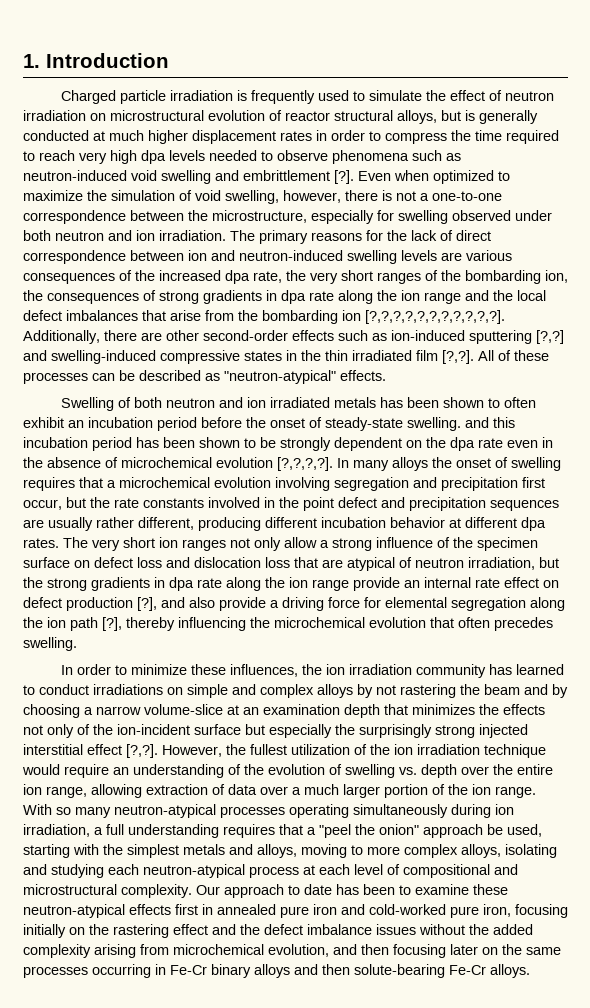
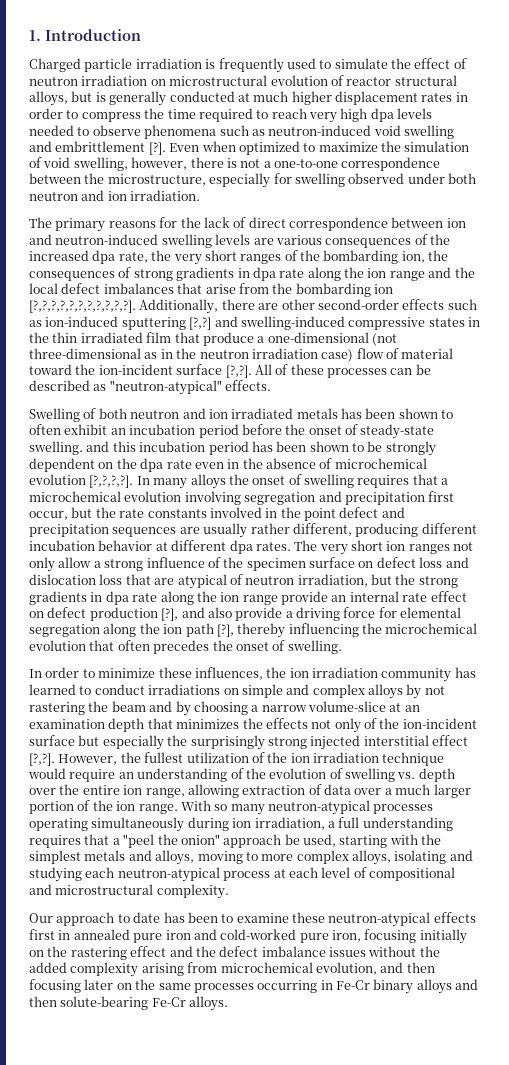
(226, 235) none -> (201, 195) //
(438, 355) none -> [174,332,397,346] [29,348,454,362] [29,364,223,375] that produce a one-dimensional (not three-dimensional as in the neutron irradiation case) flow of material toward the ion-incident surface
(553, 624) none -> [212,640,286,651] the onset of
(192, 891) none -> (229, 891) //

